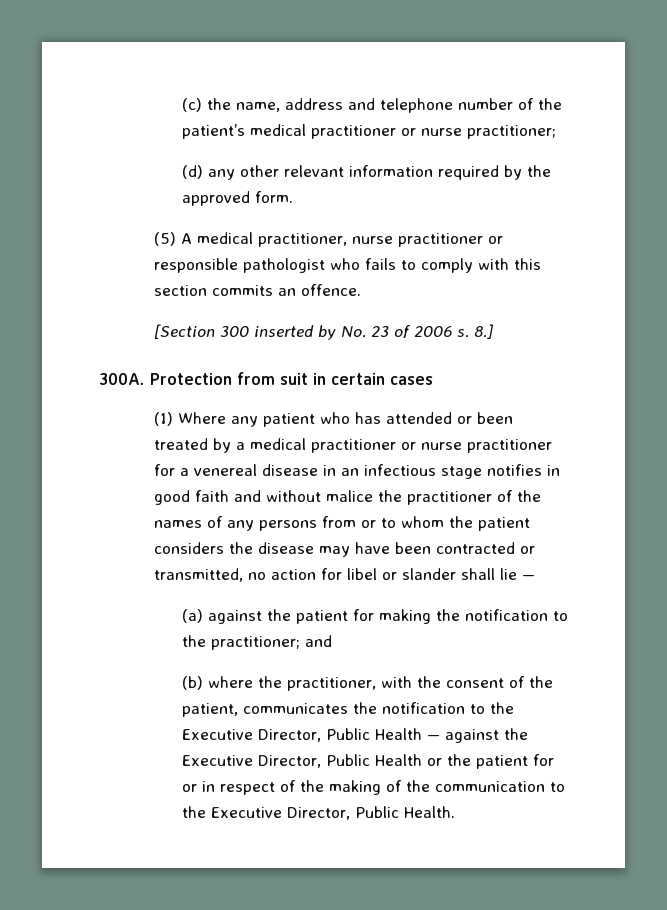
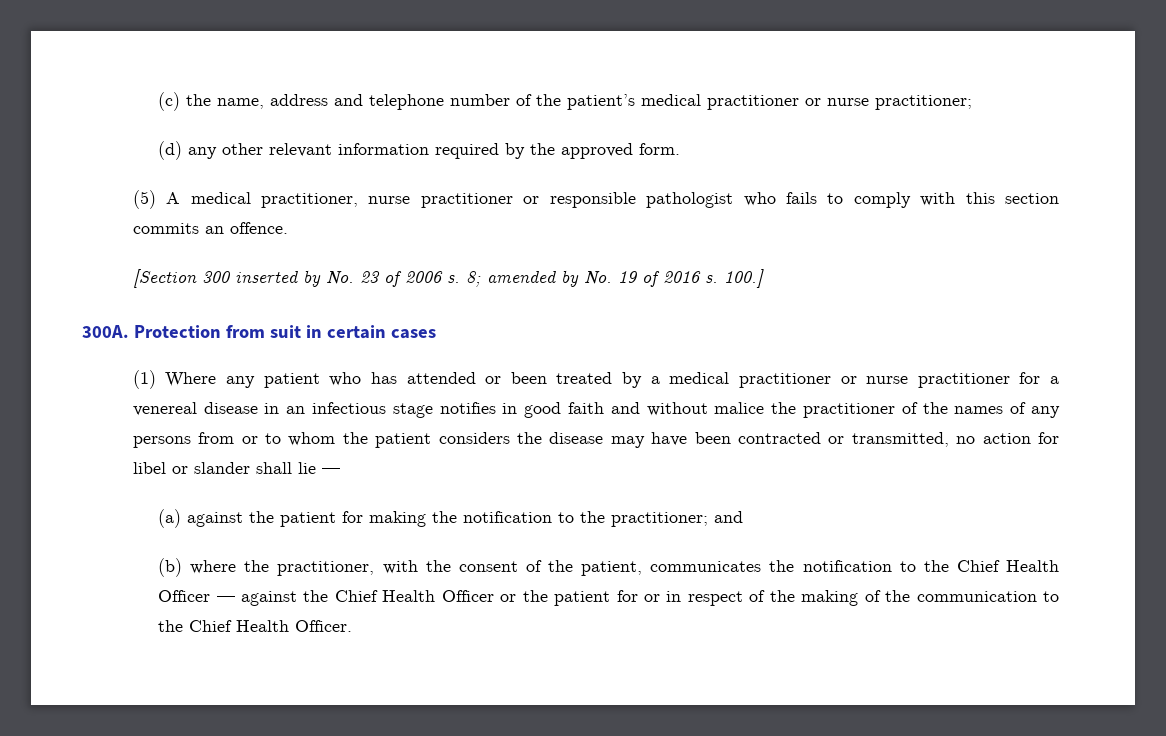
[474,324,494,339] 8.] -> [465,269,764,288] 8; amended by No. 19 of 2016 s. 100.]
[181,728,528,743] [181,754,422,768] Executive Director, Public Health — against the Executive Director, Public Health -> [956,560,1059,572] [158,590,494,606] Chief Health Officer — against the Chief Health Officer
[210,806,455,820] Executive Director, Public Health. -> [189,620,353,632] Chief Health Officer.

